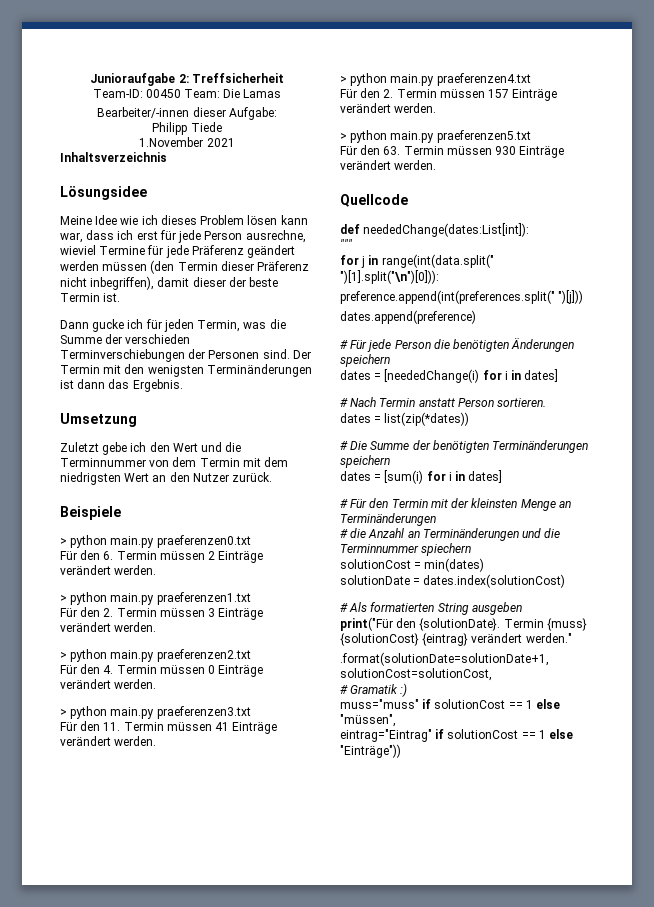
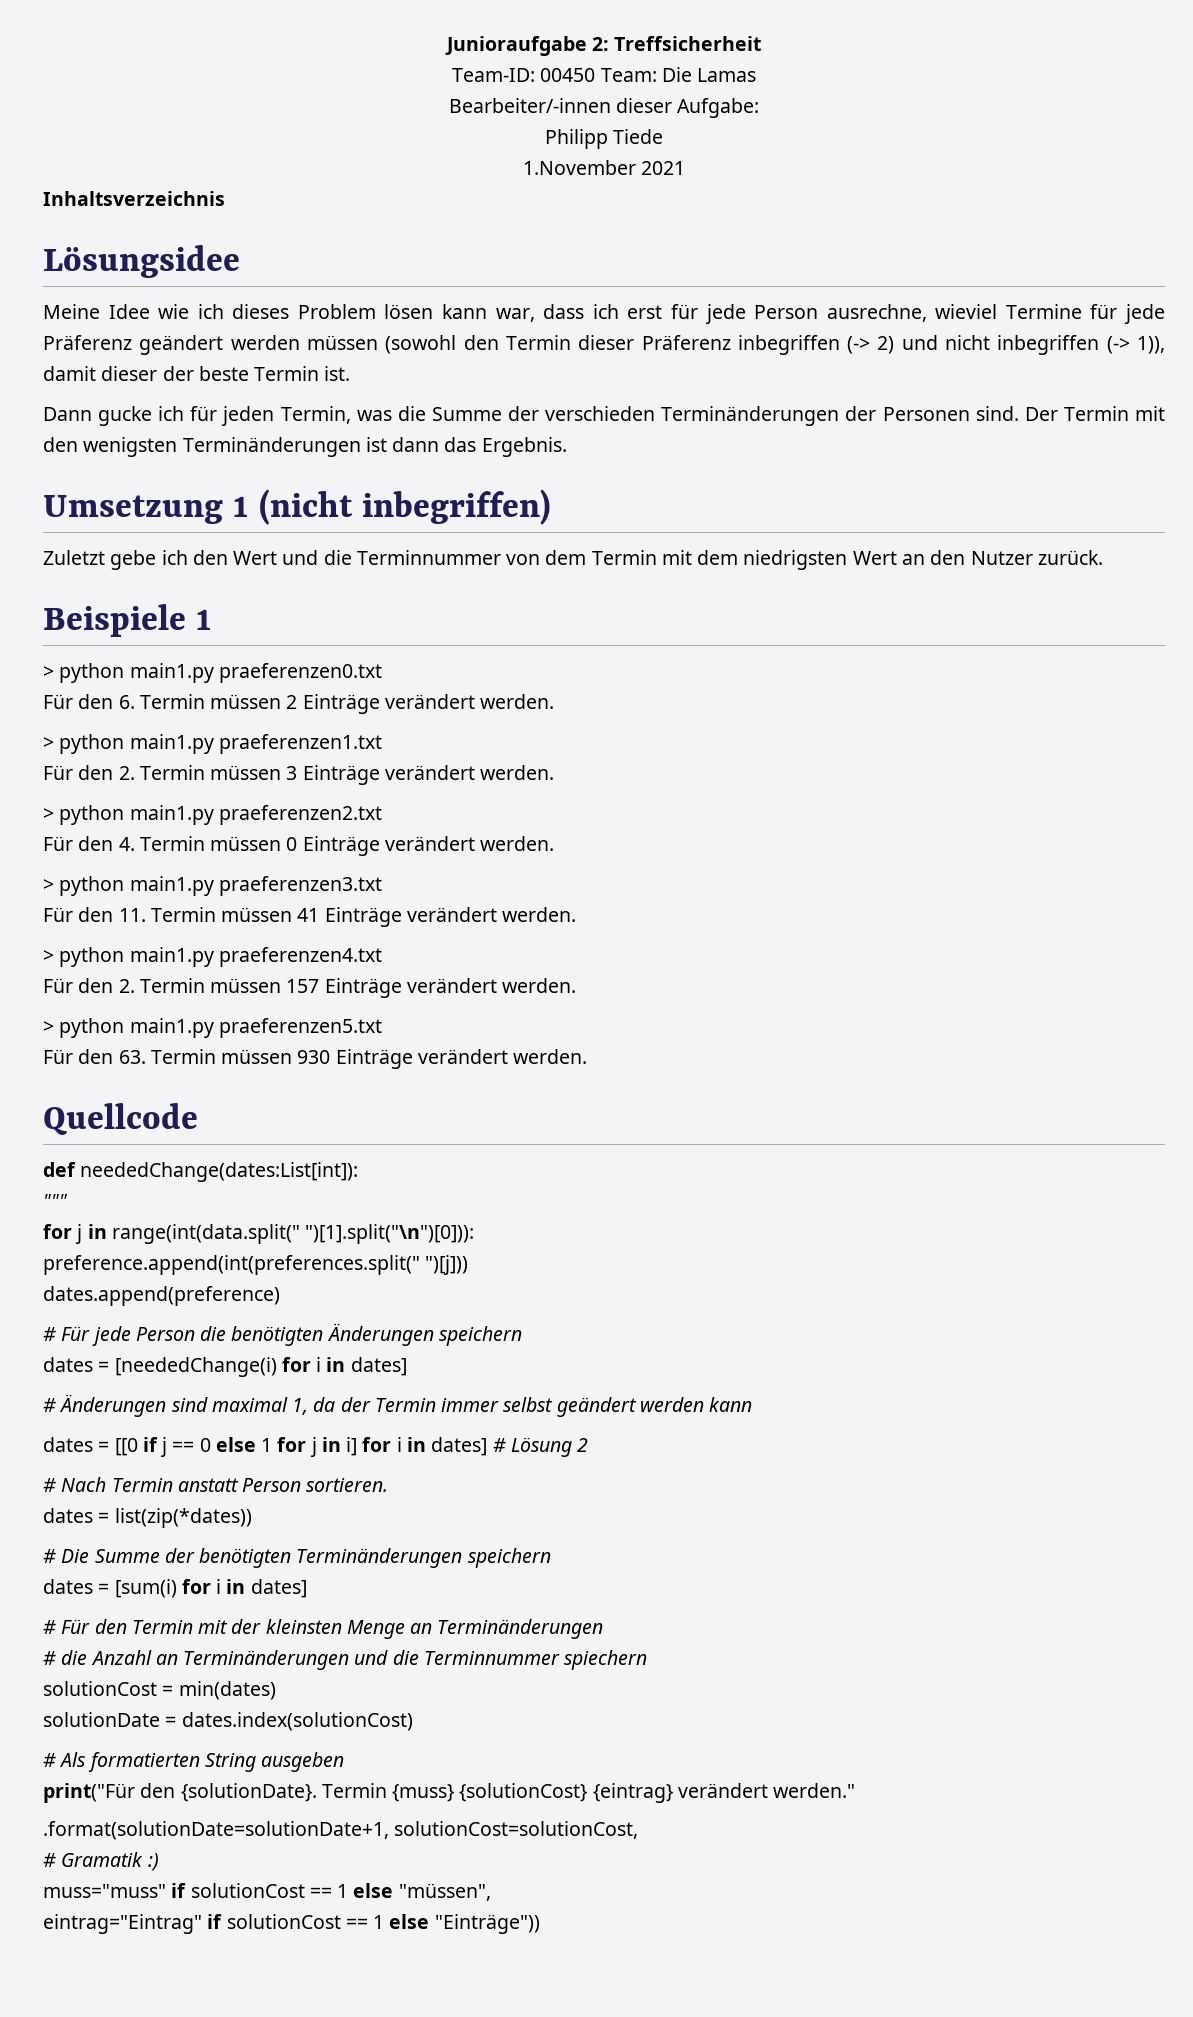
[150,260,175,274] (den -> [385,335,499,354] (sowohl den
[60,276,155,290] nicht inbegriffen), -> [737,335,1165,355] inbegriffen (-> 2) und nicht inbegriffen (-> 1)),
[60,349,185,362] Terminverschiebungen -> [661,406,840,426] Terminänderungen
(137, 420) none -> [233,489,552,525] 1 (nicht inbegriffen)
[60,535,155,548] // > python main.py -> [196,609,212,630] [43,663,214,683] 1 // > python main1.py
[110,593,155,605] main.py -> [129,734,214,754] main1.py
[110,650,155,662] main.py -> [129,805,214,825] main1.py
[110,707,155,719] main.py -> [129,876,214,896] main1.py
[390,74,435,86] main.py -> [129,947,214,967] main1.py
[390,131,435,143] main.py -> [129,1018,214,1038] main1.py
(559, 375) none -> [43,1394,753,1417] [43,1437,589,1457] // # Änderungen sind maximal 1, da der Termin immer selbst geändert werden kann // dates = [[0 if j == 0 else 1 for j in i] for i in dates] # Lösung 2

